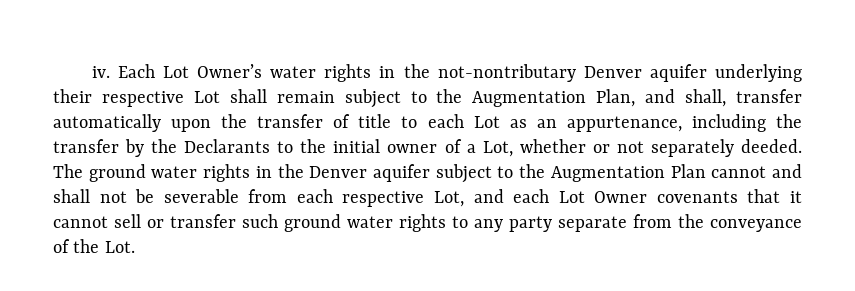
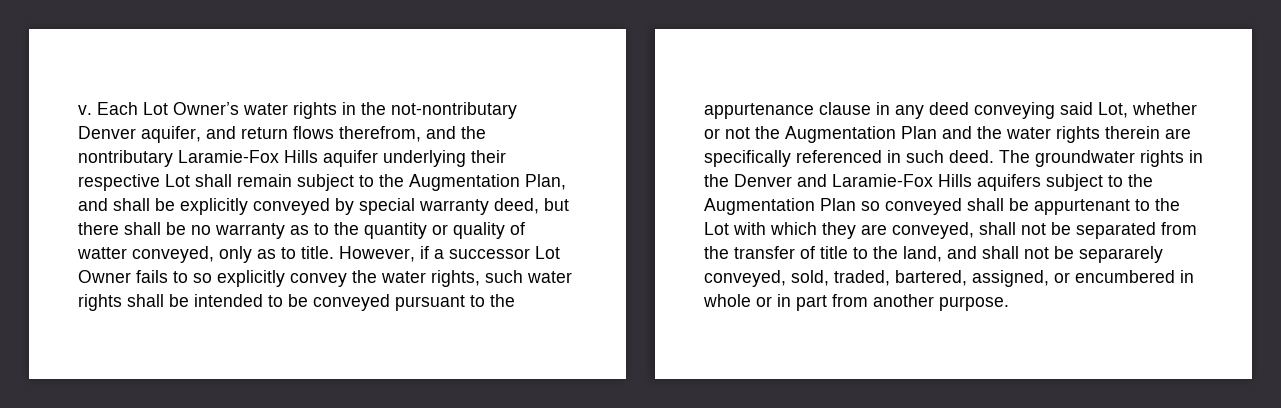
[91,66,110,78] iv. -> [78,105,92,115] v.
(642, 72) none -> [141,126,486,143] [78,150,318,167] aquifer, and return flows therefrom, and the nontributary Laramie-Fox Hills
[685,89,802,107] [53,114,212,132] shall, transfer automatically upon -> [113,198,569,215] [78,222,525,239] [77,246,560,263] [78,270,572,287] [78,294,515,311] [704,102,1197,119] [704,126,1191,143] [704,150,1203,167] [704,174,1153,191] [704,198,1180,215] [704,222,1197,239] shall be explicitly conveyed by special warranty deed, but there shall be no warranty as to the quantity or quality of watter conveyed, only as to title. However, if a successor Lot Owner fails to so explicitly convey the water rights, such water rights shall be intended to be conveyed pursuant to the appurtenance clause in any deed conveying said Lot, whether or not the Augmentation Plan and the water rights therein are specifically referenced in such deed. The groundwater rights in the Denver and Laramie-Fox Hills aquifers subject to the Augmentation Plan so conveyed shall be appurtenant to the Lot with which they are conveyed, shall not be separated from
[427,114,803,132] [53,139,803,157] [53,164,802,183] [53,189,802,207] [53,214,802,232] [53,239,135,253] each Lot as an appurtenance, including the transfer by the Declarants to the initial owner of a Lot, whether or not separately deeded. The ground water rights in the Denver aquifer subject to the Augmentation Plan cannot and shall not be severable from each respective Lot, and each Lot Owner covenants that it cannot sell or transfer such ground water rights to any party separate from the conveyance of the Lot. -> [873,246,1163,263] [704,270,1194,287] [703,294,1009,311] the land, and shall not be separarely conveyed, sold, traded, bartered, assigned, or encumbered in whole or in part from another purpose.

